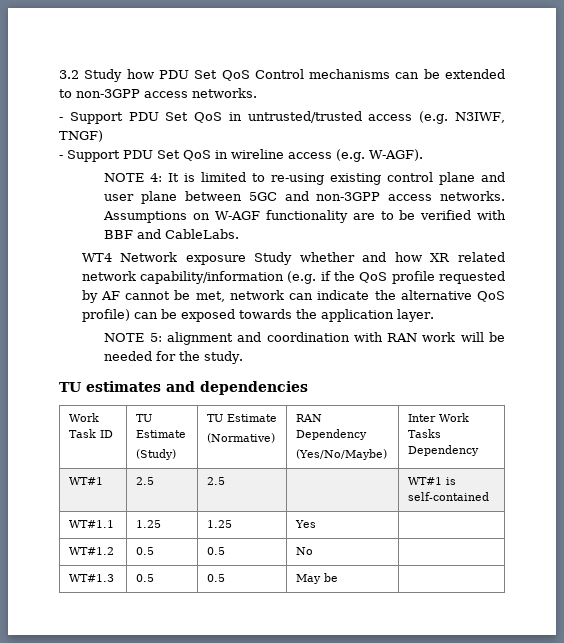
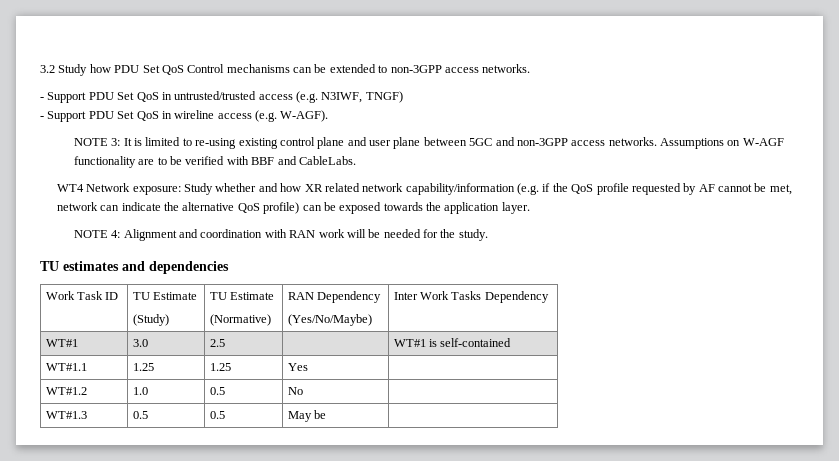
[150,173,163,182] 4: -> [111,138,121,146] 3:
[185,255,246,265] exposure -> [132,186,181,195] exposure:
[149,332,234,345] 5: alignment -> [111,229,177,241] 4: Alignment
[135,477,154,485] 2.5 -> [132,339,148,347] 3.0
[135,547,154,555] 0.5 -> [132,387,148,395] 1.0

